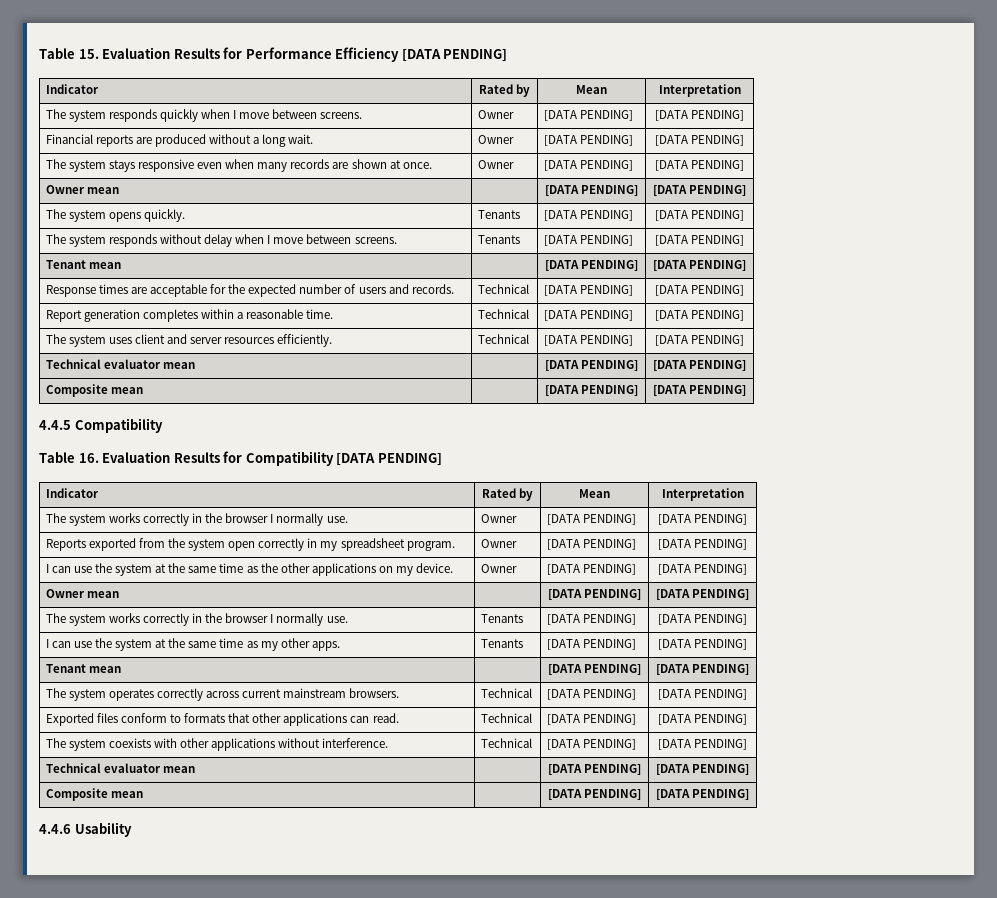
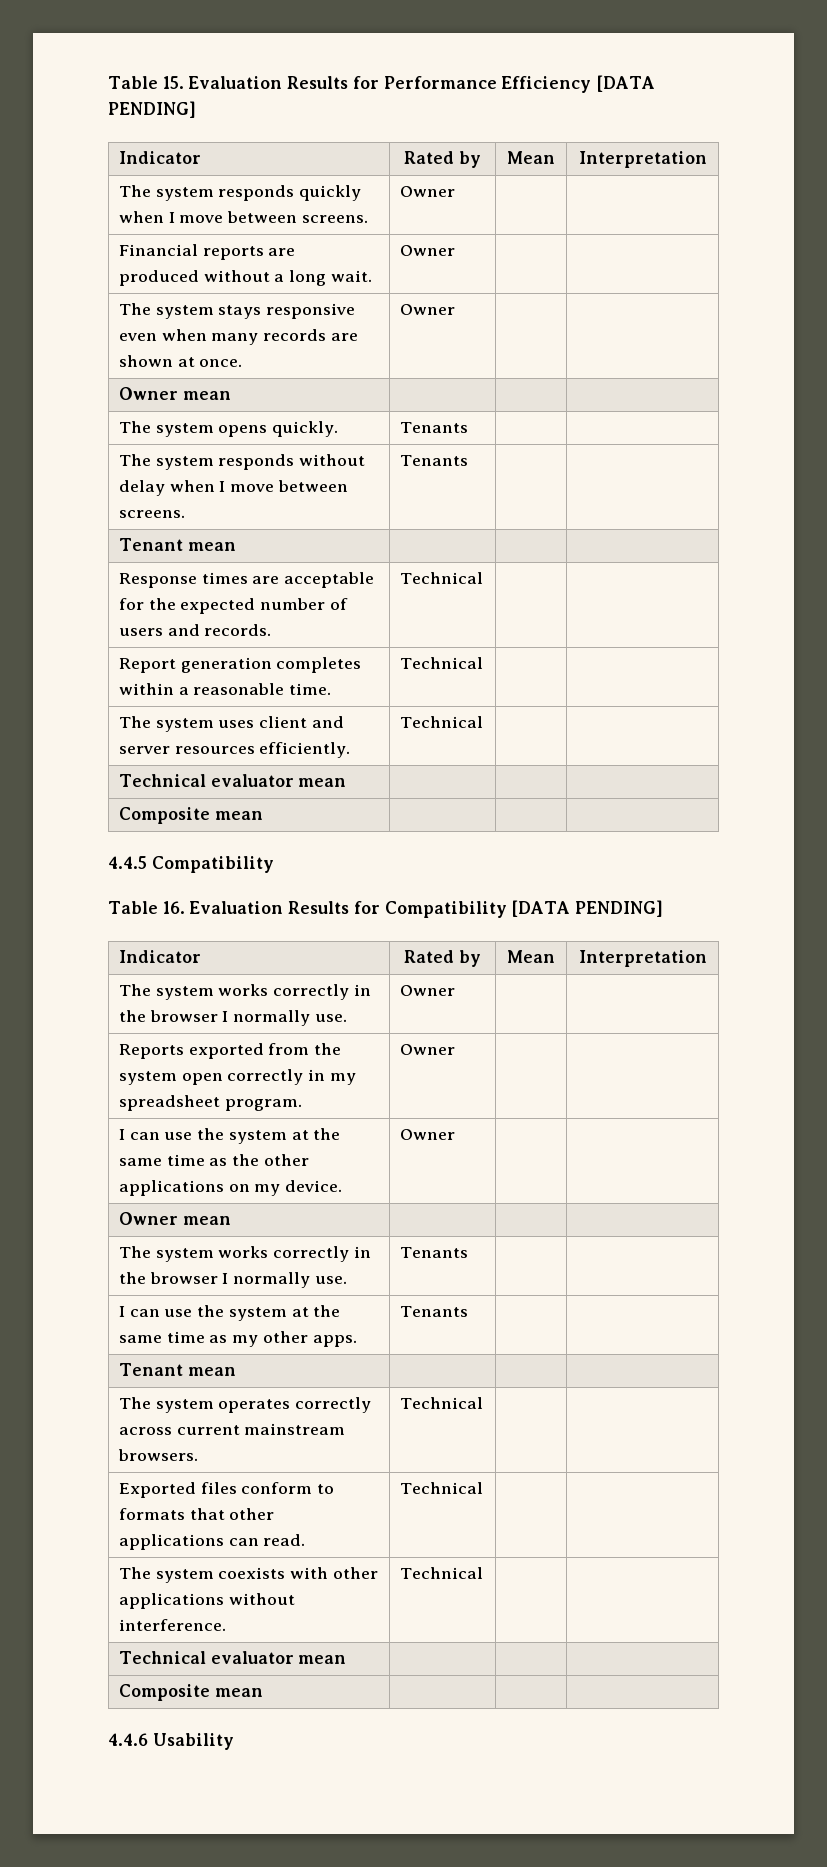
[543,110,633,121] [654,110,745,121] [DATA PENDING] | [DATA PENDING] -> (456, 191) |
[543,135,633,146] [654,135,745,146] [DATA PENDING] | [DATA PENDING] -> (456, 250) |
[543,160,633,171] [654,160,745,171] [45,185,119,194] [544,185,639,196] [652,185,747,196] [DATA PENDING] | [DATA PENDING] // Owner mean | | [DATA PENDING] | [DATA PENDING] -> [119,387,231,400] | // Owner mean | | |
[543,210,633,221] [654,210,745,221] [DATA PENDING] | [DATA PENDING] -> (469, 427) |
[543,235,633,246] [654,235,745,246] [45,260,121,269] [544,260,639,271] [652,260,747,271] [DATA PENDING] | [DATA PENDING] // Tenant mean | | [DATA PENDING] | [DATA PENDING] -> [119,538,236,551] | // Tenant mean | | |
[543,285,633,296] [654,285,745,296] [DATA PENDING] | [DATA PENDING] -> (484, 578) |
[543,310,633,321] [654,310,745,321] [DATA PENDING] | [DATA PENDING] -> (484, 663) |
[543,335,633,346] [654,335,745,346] [45,359,195,369] [544,360,639,371] [652,360,747,371] [45,384,143,397] [544,385,639,396] [652,385,747,396] [DATA PENDING] | [DATA PENDING] // Technical evaluator mean | | [DATA PENDING] | [DATA PENDING] // Composite mean | | [DATA PENDING] | [DATA PENDING] -> [119,774,347,787] [119,807,263,824] | // Technical evaluator mean | | | // Composite mean | | |
[546,514,636,525] [657,514,748,525] [DATA PENDING] | [DATA PENDING] -> (456, 990) |
[546,539,636,550] [657,539,748,550] [DATA PENDING] | [DATA PENDING] -> (456, 1049) |
[546,564,636,575] [657,564,748,575] [45,589,119,598] [547,589,642,600] [655,589,750,600] [DATA PENDING] | [DATA PENDING] // Owner mean | | [DATA PENDING] | [DATA PENDING] -> [119,1212,231,1225] | // Owner mean | | |
[546,614,636,625] [657,614,748,625] [DATA PENDING] | [DATA PENDING] -> (469, 1252) |
[546,639,636,650] [657,639,748,650] [45,664,121,673] [547,664,642,675] [655,664,750,675] [DATA PENDING] | [DATA PENDING] // Tenant mean | | [DATA PENDING] | [DATA PENDING] -> [119,1363,236,1376] | // Tenant mean | | |
[546,689,636,700] [657,689,748,700] [DATA PENDING] | [DATA PENDING] -> (484, 1403) |
[546,714,636,725] [657,714,748,725] [DATA PENDING] | [DATA PENDING] -> (484, 1488) |
[546,739,636,750] [657,739,748,750] [45,763,195,773] [547,764,642,775] [655,764,750,775] [45,788,143,801] [547,789,642,800] [655,789,750,800] [DATA PENDING] | [DATA PENDING] // Technical evaluator mean | | [DATA PENDING] | [DATA PENDING] // Composite mean | | [DATA PENDING] | [DATA PENDING] -> [119,1651,347,1664] [119,1684,263,1701] | // Technical evaluator mean | | | // Composite mean | | |

